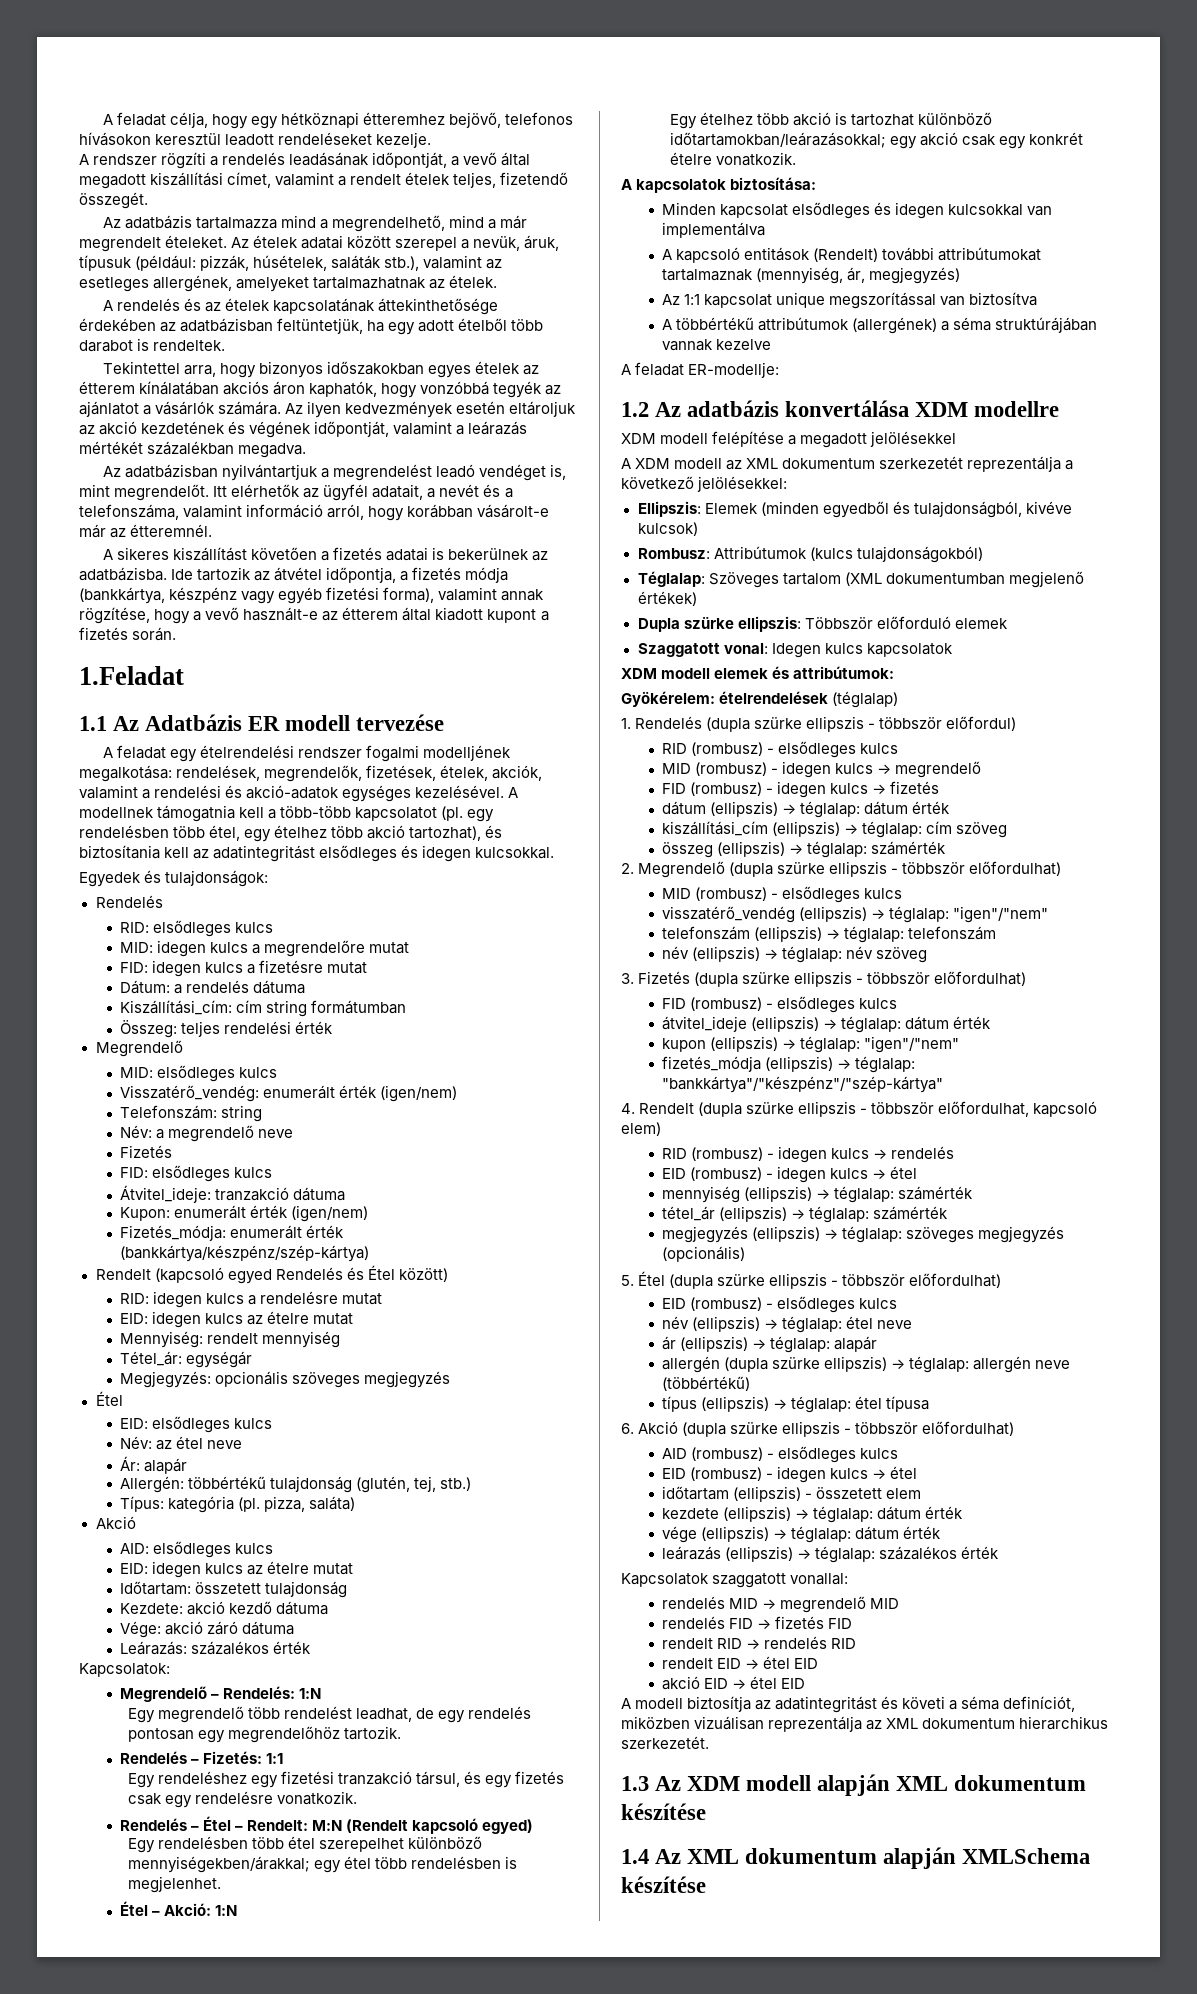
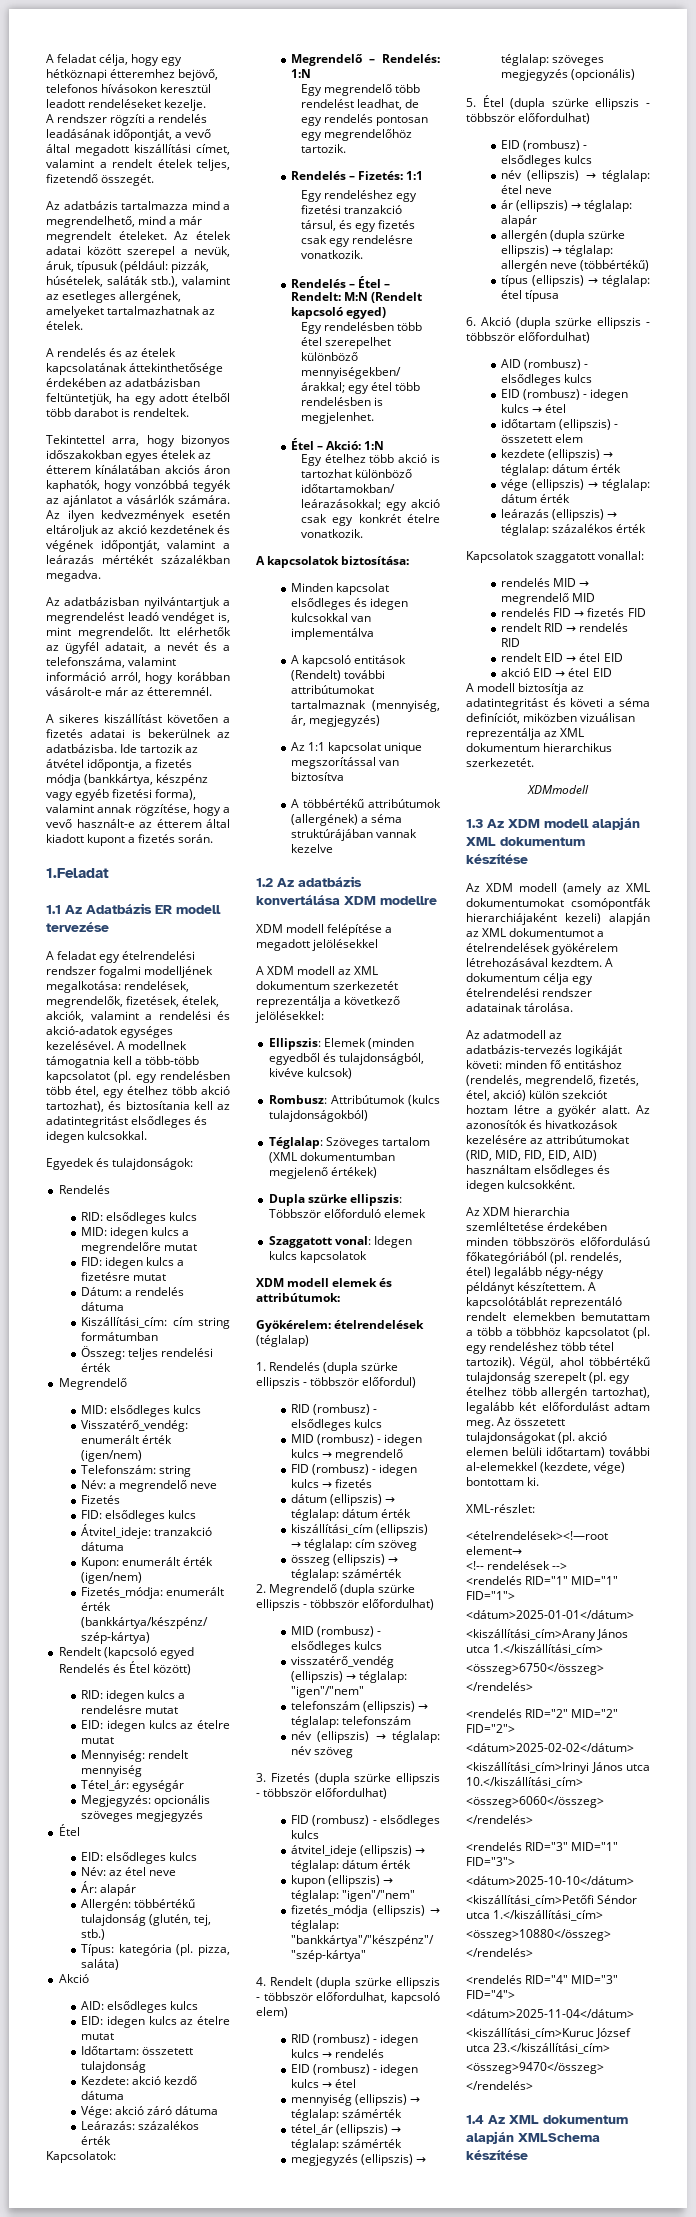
[621,362,780,378] // A feladat ER-modellje: -> (334, 848) none
(709, 1742) none -> [527,785,589,794] // XDMmodell
(706, 1811) none -> [466,883,650,895] [466,898,651,910] [466,913,650,925] [466,928,605,937] [466,943,619,955] [466,958,614,967] [466,973,594,985] [466,988,593,997] [466,1003,574,1012] [466,1030,563,1039] [466,1045,623,1057] [466,1060,623,1069] [466,1075,640,1087] [466,1090,608,1101] [466,1105,650,1117] [466,1120,619,1129] [466,1135,630,1144] [466,1150,598,1161] [466,1165,611,1177] [466,1180,576,1192] [466,1207,571,1216] [466,1222,608,1231] [466,1237,650,1246] [466,1252,623,1264] [466,1267,605,1279] [466,1282,597,1294] [466,1297,623,1309] [466,1312,650,1321] [466,1327,650,1339] [466,1342,615,1354] [466,1357,650,1369] [466,1372,631,1384] [466,1387,650,1399] [466,1402,650,1414] [466,1417,566,1429] [466,1432,608,1444] [466,1447,650,1458] [466,1462,626,1474] [466,1477,540,1486] [466,1504,535,1513] [466,1531,608,1540] [466,1546,522,1555] [466,1561,568,1570] [466,1576,619,1585] [466,1591,515,1600] [466,1610,634,1619] [466,1629,629,1641] [466,1644,604,1655] [466,1663,604,1675] [466,1682,533,1691] [466,1709,619,1718] [466,1724,515,1733] [466,1743,634,1752] [466,1762,650,1774] [466,1777,583,1788] [466,1796,604,1808] [466,1815,533,1824] [466,1842,619,1851] [466,1857,515,1866] [466,1876,634,1885] [466,1895,638,1906] [466,1910,604,1921] [466,1929,611,1941] [466,1948,533,1957] [466,1975,619,1984] [466,1990,515,1999] [466,2009,634,2018] [466,2028,632,2039] [466,2043,611,2054] [466,2062,604,2074] [466,2081,533,2090] // Az XDM modell (amely az XML dokumentumokat csomópontfák hierarchiájaként kezeli) alapján az XML dokumentumot a ételrendelések gyökérelem létrehozásával kezdtem. A dokumentum célja egy ételrendelési rendszer adatainak tárolása. // Az adatmodell az adatbázis-tervezés logikáját követi: minden fő entitáshoz (rendelés, megrendelő, fizetés, étel, akció) külön szekciót hoztam létre a gyökér alatt. Az azonosítók és hivatkozások kezelésére az attribútumokat (RID, MID, FID, EID, AID) használtam elsődleges és idegen kulcsokként. // Az XDM hierarchia szemléltetése érdekében minden többszörös előfordulású főkategóriából (pl. rendelés, étel) legalább négy-négy példányt készítettem. A kapcsolótáblát reprezentáló rendelt elemekben bemutattam a több a többhöz kapcsolatot (pl. egy rendeléshez több tétel tartozik). Végül, ahol többértékű tulajdonság szerepelt (pl. egy ételhez több allergén tartozhat), legalább két előfordulást adtam meg. Az összetett tulajdonságokat (pl. akció elemen belüli időtartam) további al-elemekkel (kezdete, vége) bontottam ki. // XML-részlet: // <ételrendelések><!—root element→ // <!-- rendelések --> // <rendelés RID="1" MID="1" FID="1"> // <dátum>2025-01-01</dátum> // <kiszállítási_cím>Arany János utca 1.</kiszállítási_cím> // <összeg>6750</összeg> // </rendelés> // <rendelés RID="2" MID="2" FID="2"> // <dátum>2025-02-02</dátum> // <kiszállítási_cím>Irinyi János utca 10.</kiszállítási_cím> // <összeg>6060</összeg> // </rendelés> // <rendelés RID="3" MID="1" FID="3"> // <dátum>2025-10-10</dátum> // <kiszállítási_cím>Petőfi Séndor utca 1.</kiszállítási_cím> // <összeg>10880</összeg> // </rendelés> // <rendelés RID="4" MID="3" FID="4"> // <dátum>2025-11-04</dátum> // <kiszállítási_cím>Kuruc József utca 23.</kiszállítási_cím> // <összeg>9470</összeg> // </rendelés>

